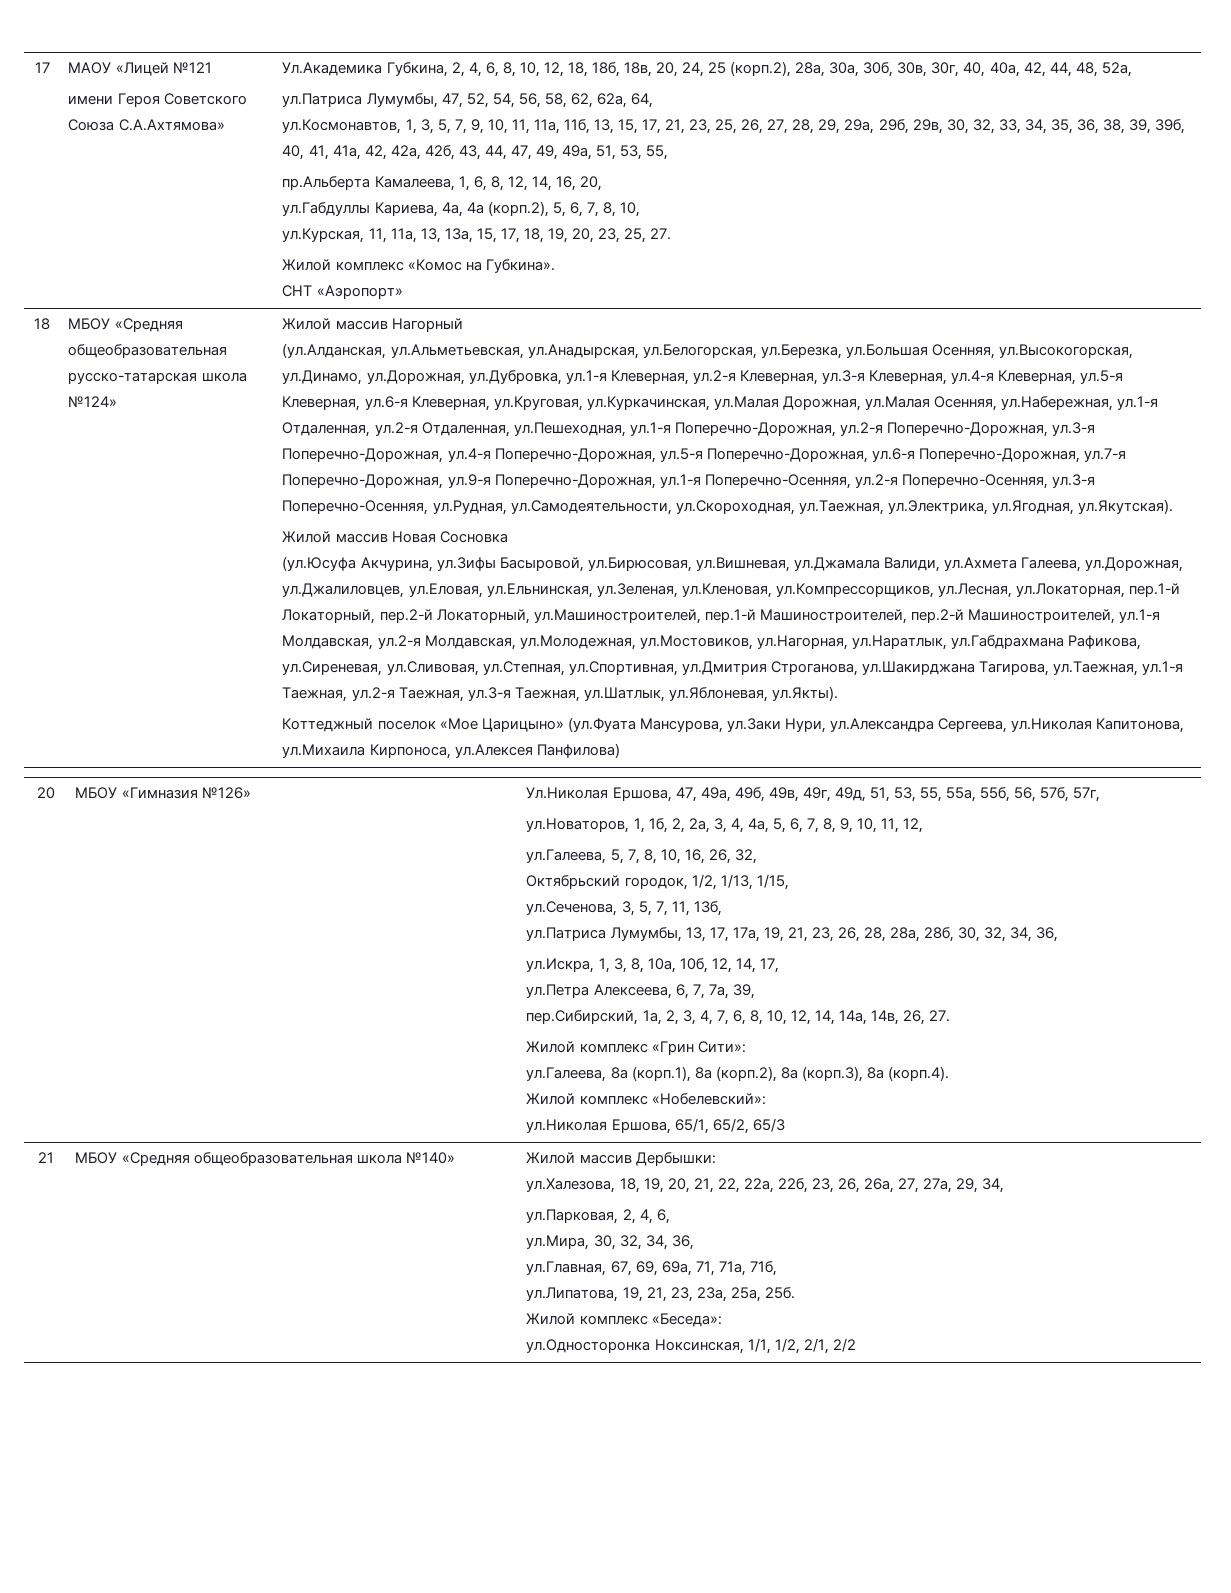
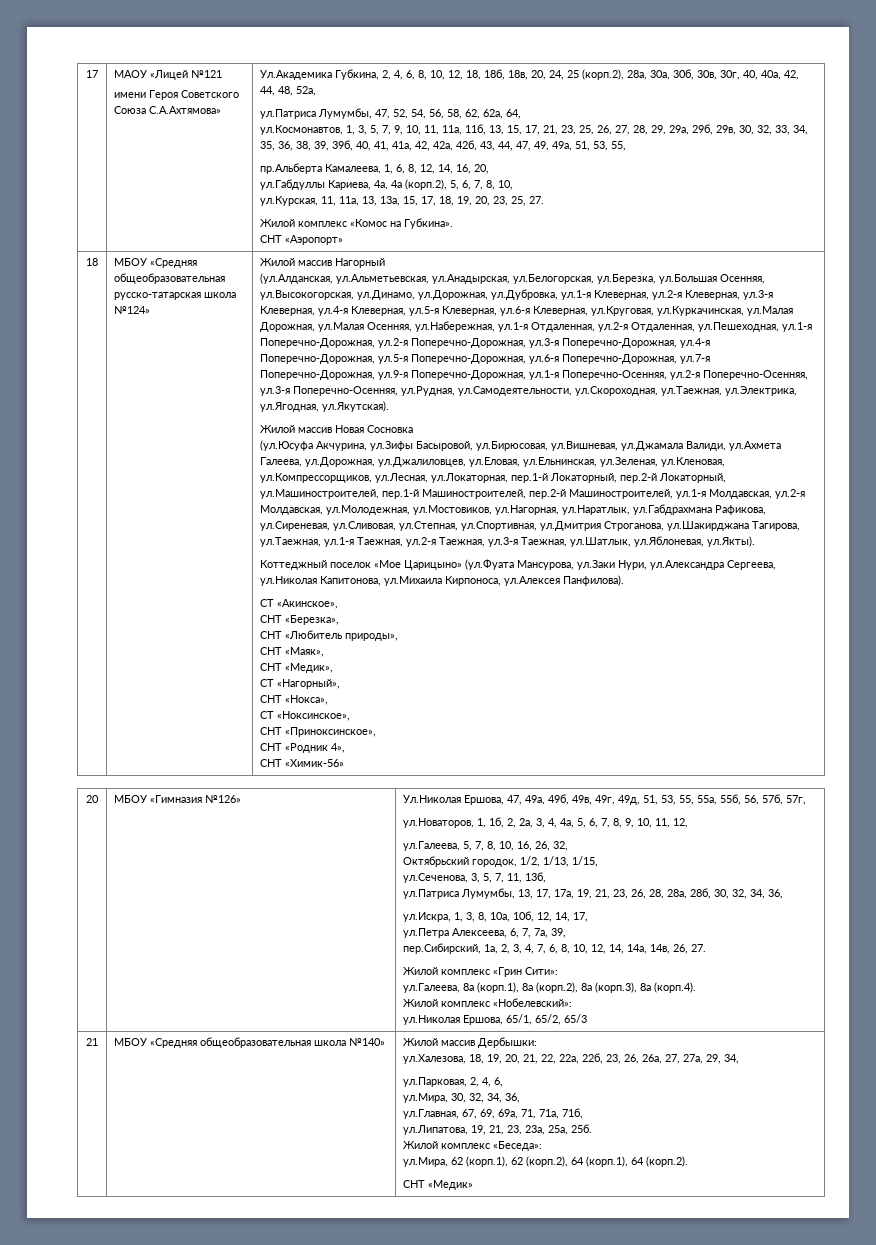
[536,743,620,758] Панфилова) -> [563,575,625,586] [260,599,339,609] [260,615,340,625] [260,630,399,641] [260,647,325,657] [260,663,334,673] [260,679,341,689] [260,695,329,705] [260,711,351,721] [260,727,377,737] [260,743,346,753] [260,759,345,767] Панфилова). // СТ «Акинское», // СНТ «Березка», // СНТ «Любитель природы», // СНТ «Маяк», // СНТ «Медик», // СТ «Нагорный», // СНТ «Нокса», // СТ «Ноксинское», // СНТ «Приноксинское», // СНТ «Родник 4», // СНТ «Химик-56»
[526,1338,856,1354] ул.Односторонка Ноксинская, 1/1, 1/2, 2/1, 2/2 -> [403,1156,689,1167] [403,1180,474,1190] ул.Мира, 62 (корп.1), 62 (корп.2), 64 (корп.1), 64 (корп.2). // СНТ «Медик»

